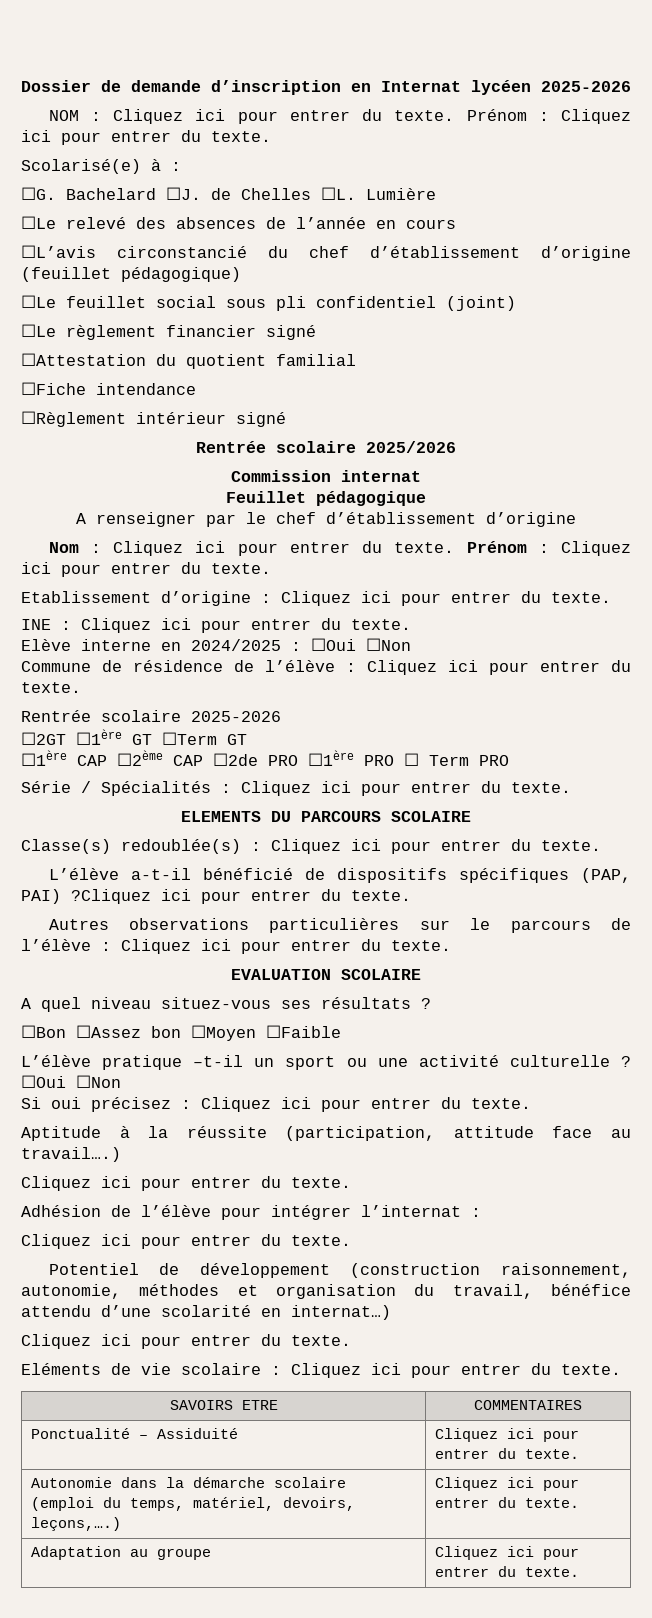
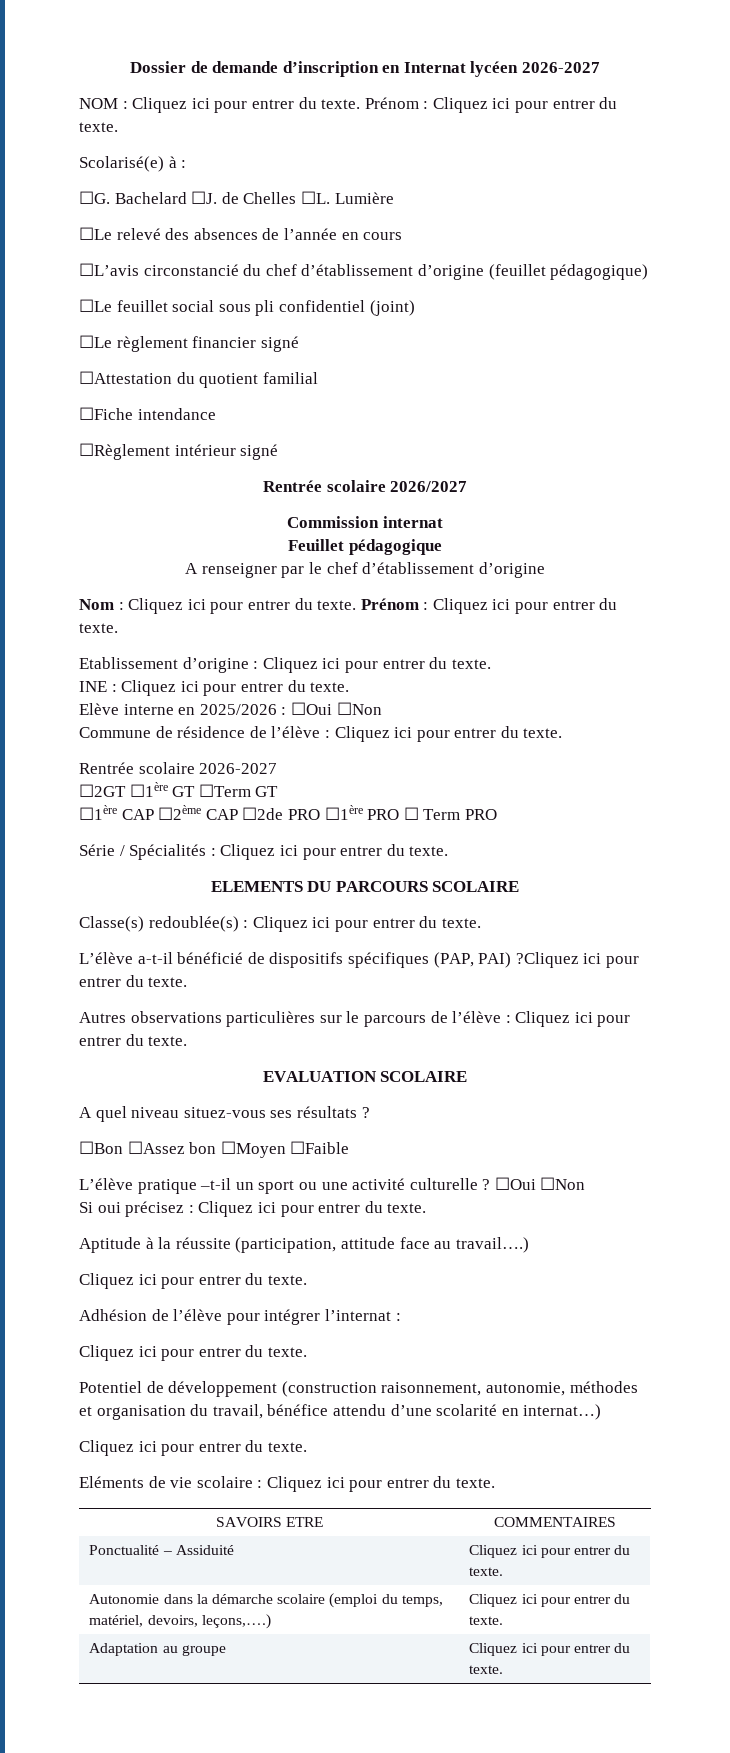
[541,81,631,92] 2025-2026 -> [522,62,601,73] 2026-2027
[366,441,456,453] 2025/2026 -> [390,481,468,492] 2026/2027
[191,639,281,651] 2024/2025 -> [199,704,277,715] 2025/2026
[191,711,281,722] 2025-2026 -> [199,763,278,774] 2026-2027

